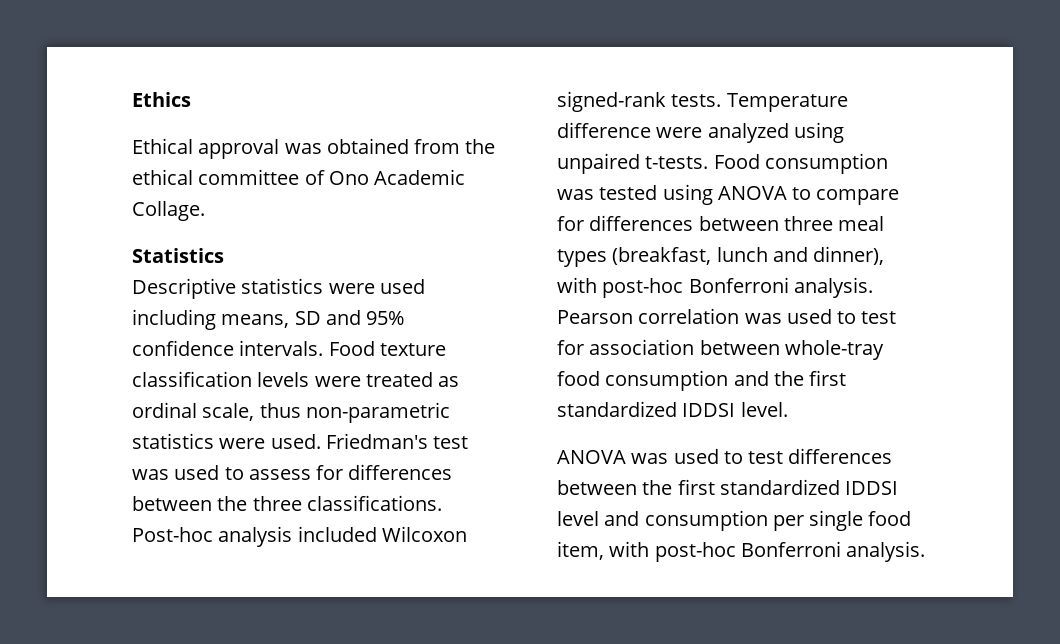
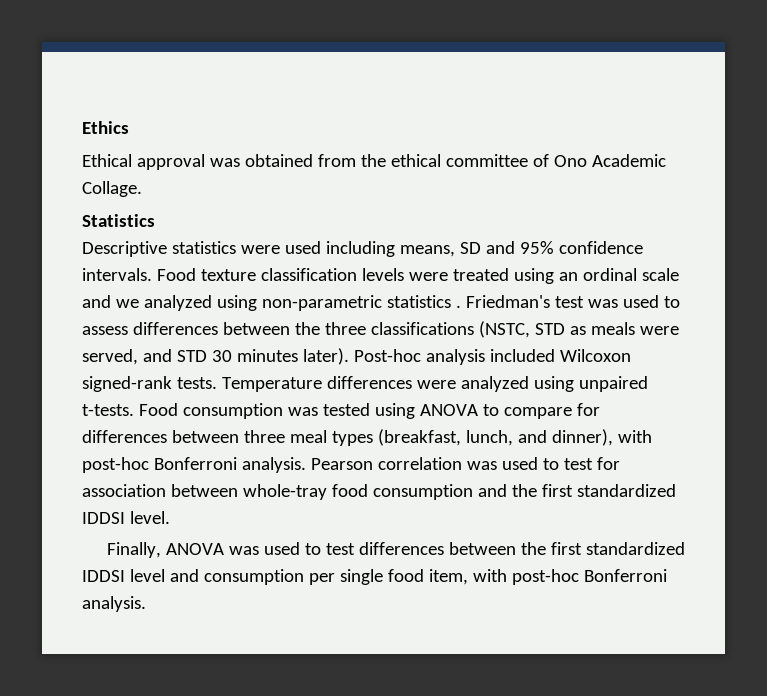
[438,376,460,387] [132,402,450,423] [132,433,321,449] as ordinal scale, thus non-parametric statistics were used. -> [513,268,679,284] [82,295,461,311] using an ordinal scale and we analyzed using non-parametric statistics .
[316,465,344,480] for -> (128, 330) none
[306,495,442,511] classifications. -> [370,321,679,338] [82,348,349,365] classifications (NSTC, STD as meals were served, and STD 30 minutes later).
[557,122,651,138] difference -> [326,376,412,389] differences
[716,247,768,262] lunch -> [465,430,513,446] lunch,
(788, 409) none -> [106,542,161,558] Finally,

